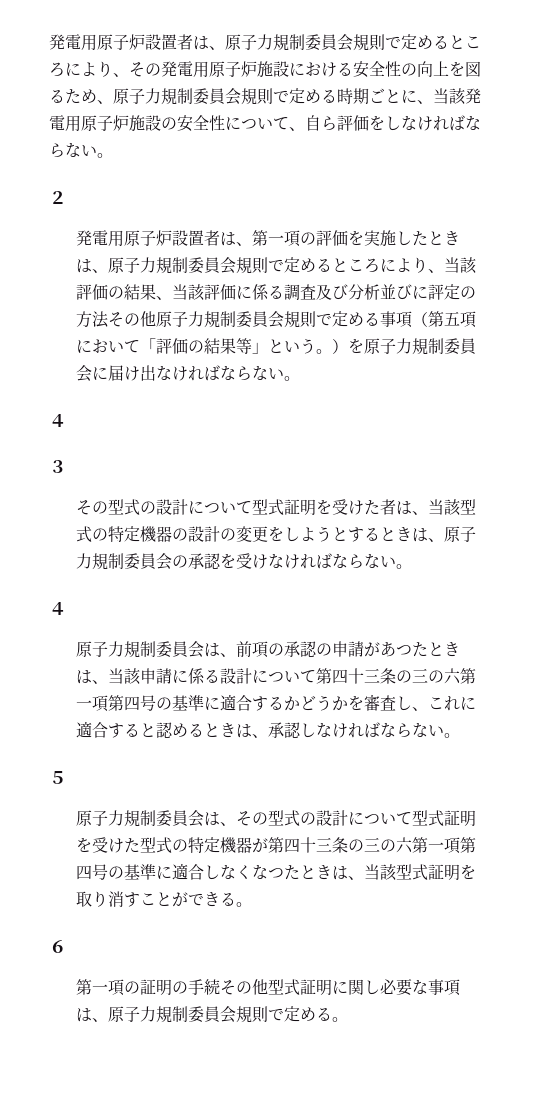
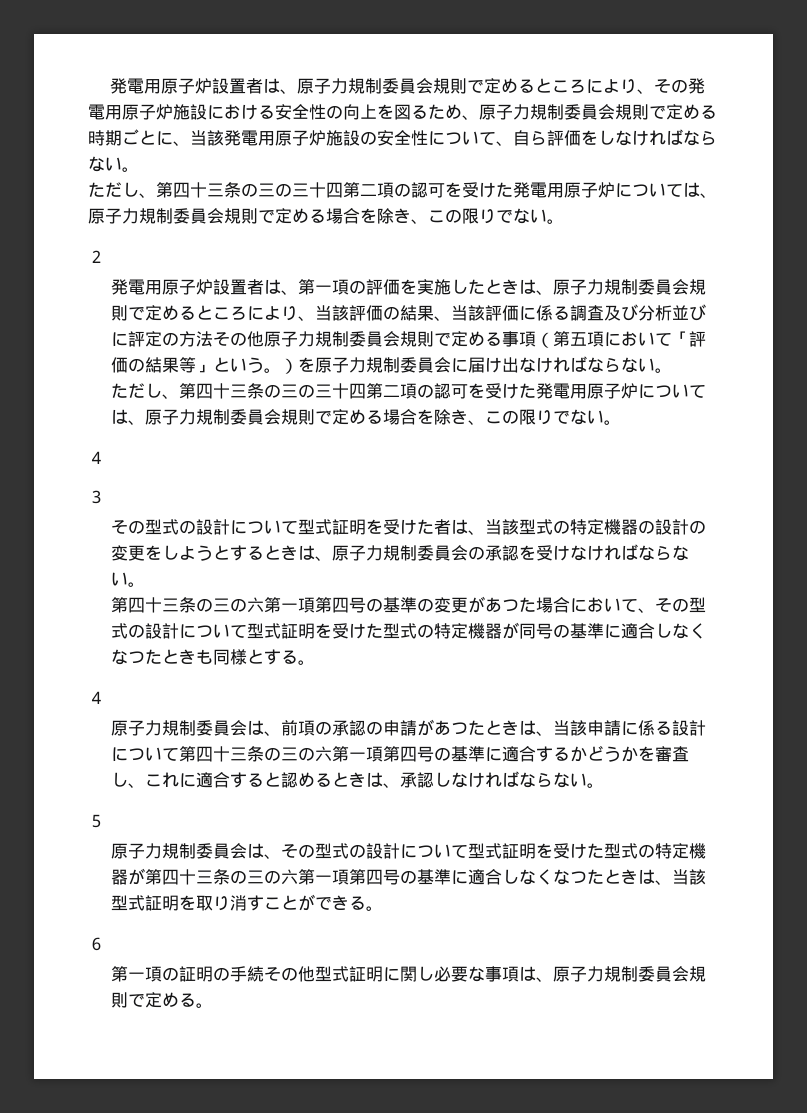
(113, 155) none -> [88,182,717,198] [88,208,564,224] // ただし、第四十三条の三の三十四第二項の認可を受けた発電用原子炉については、原子力規制委員会規則で定める場合を除き、この限りでない。
(301, 378) none -> [111,383,707,399] [111,409,622,425] // ただし、第四十三条の三の三十四第二項の認可を受けた発電用原子炉については、原子力規制委員会規則で定める場合を除き、この限りでない。
(413, 566) none -> [111,596,707,613] [111,622,707,639] [111,649,316,665] // 第四十三条の三の六第一項第四号の基準の変更があつた場合において、その型式の設計について型式証明を受けた型式の特定機器が同号の基準に適合しなくなつたときも同様とする。

